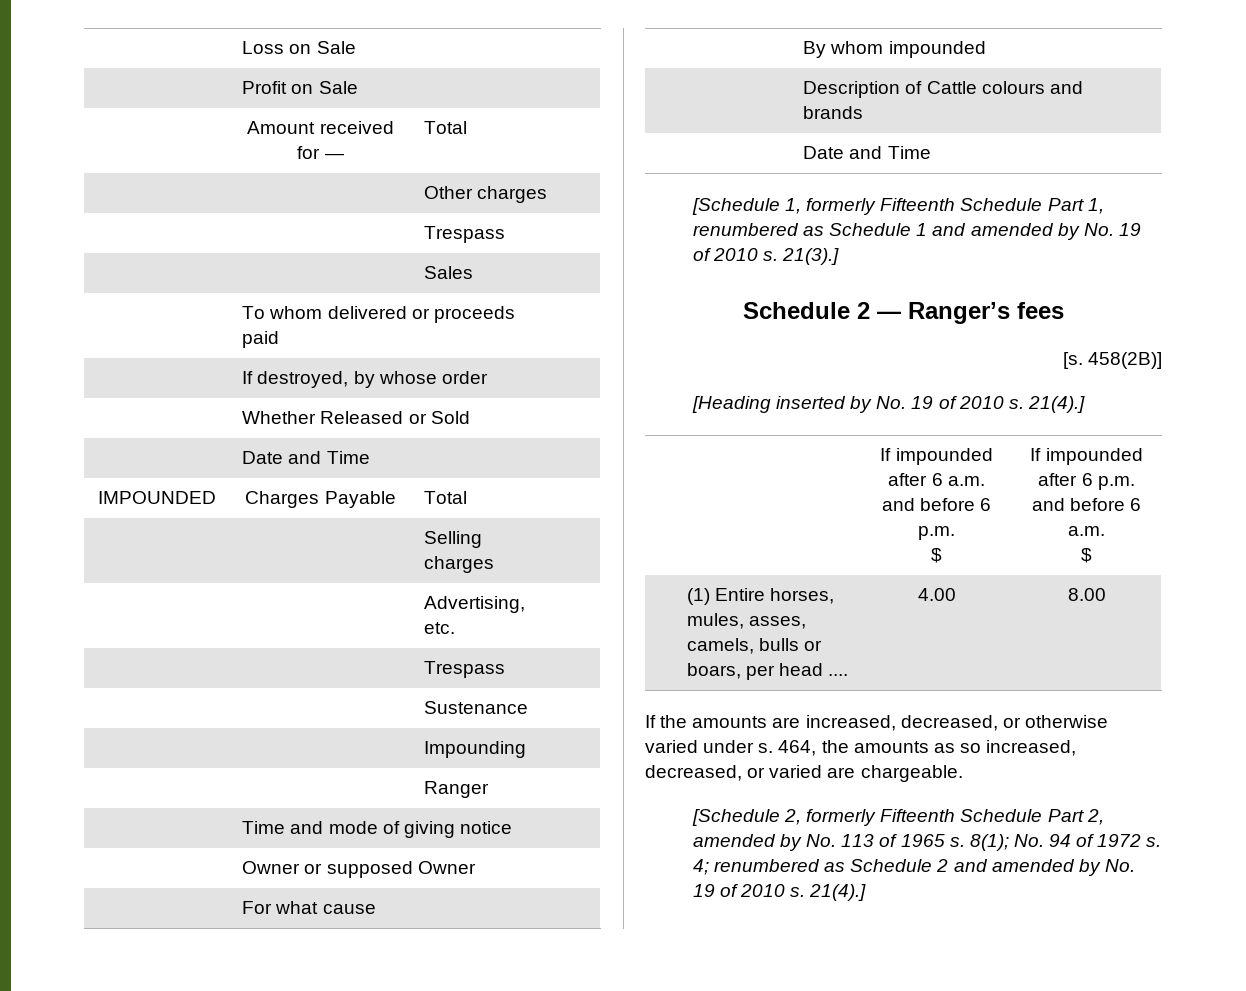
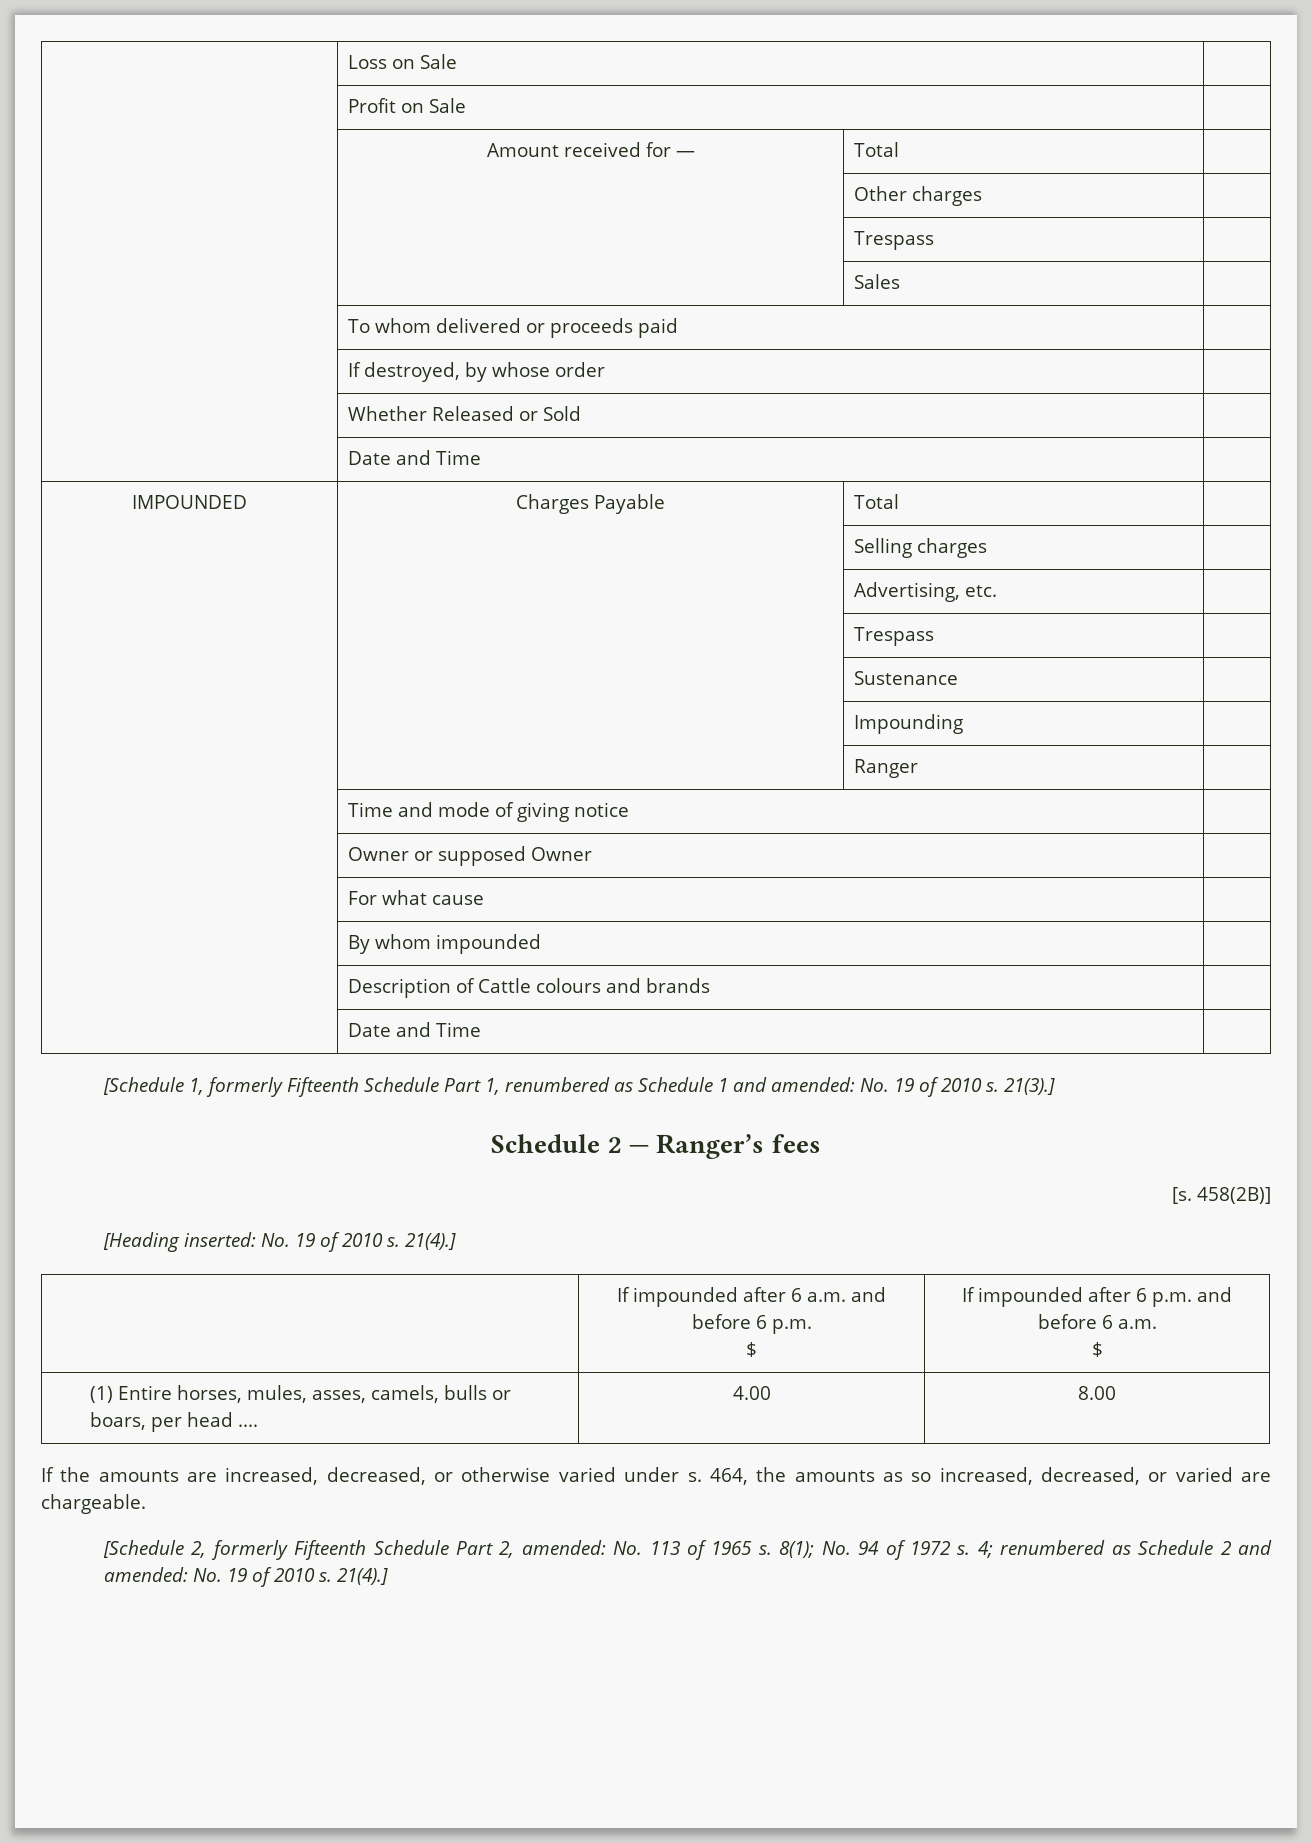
[970,223,1080,240] amended by -> [770,1077,855,1092] amended:
[776,396,873,413] inserted by -> [183,1232,256,1247] inserted:
[692,834,803,851] amended by -> [521,1540,606,1555] amended:
[991,859,1101,876] amended by -> [103,1567,188,1582] amended:

